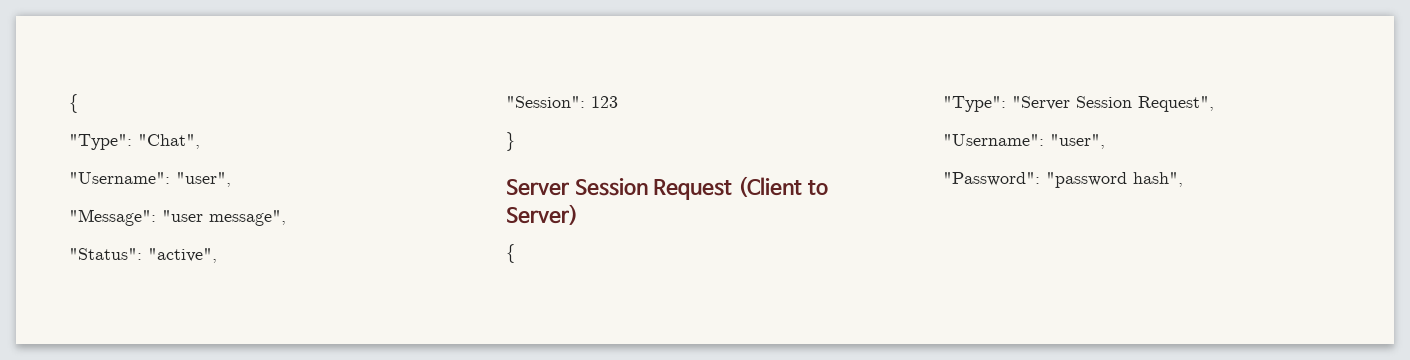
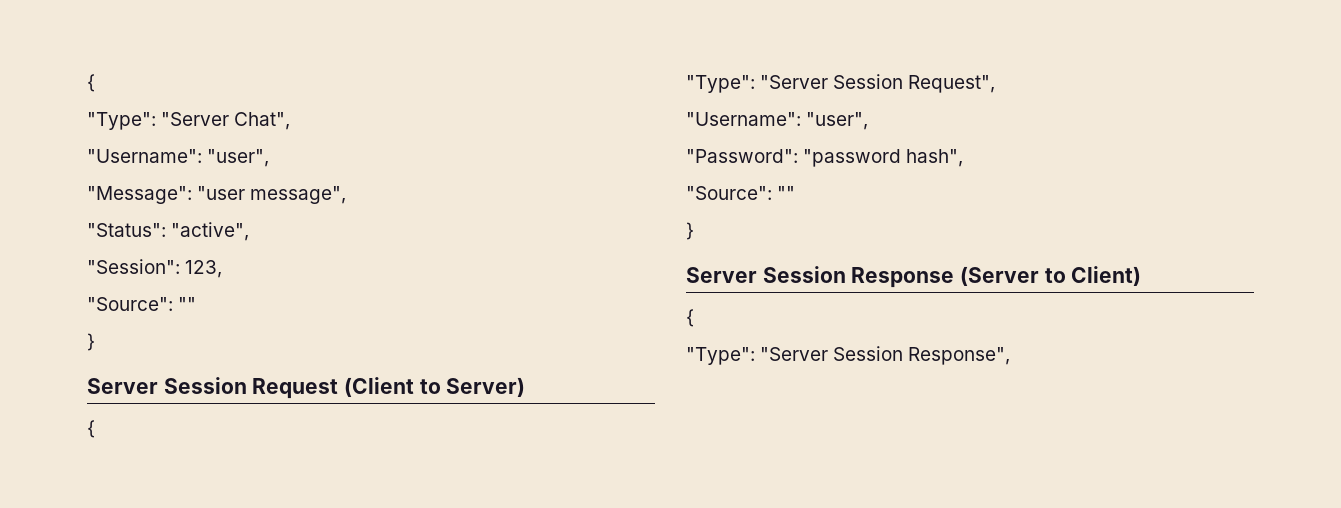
[69,94,78,113] [69,134,200,150] { // "Type": "Chat", -> [87,74,95,92] [87,112,291,130] { // "Type": "Server Chat",
[591,96,618,108] 123 -> [185,260,223,278] [87,297,197,311] 123, // "Source": ""
(1183, 179) none -> [686,186,796,200] [686,222,694,240] [686,266,1142,288] [686,309,694,327] [686,346,1011,365] // "Source": "" // } // Server Session Response (Server to Client) // { // "Type": "Server Session Response",

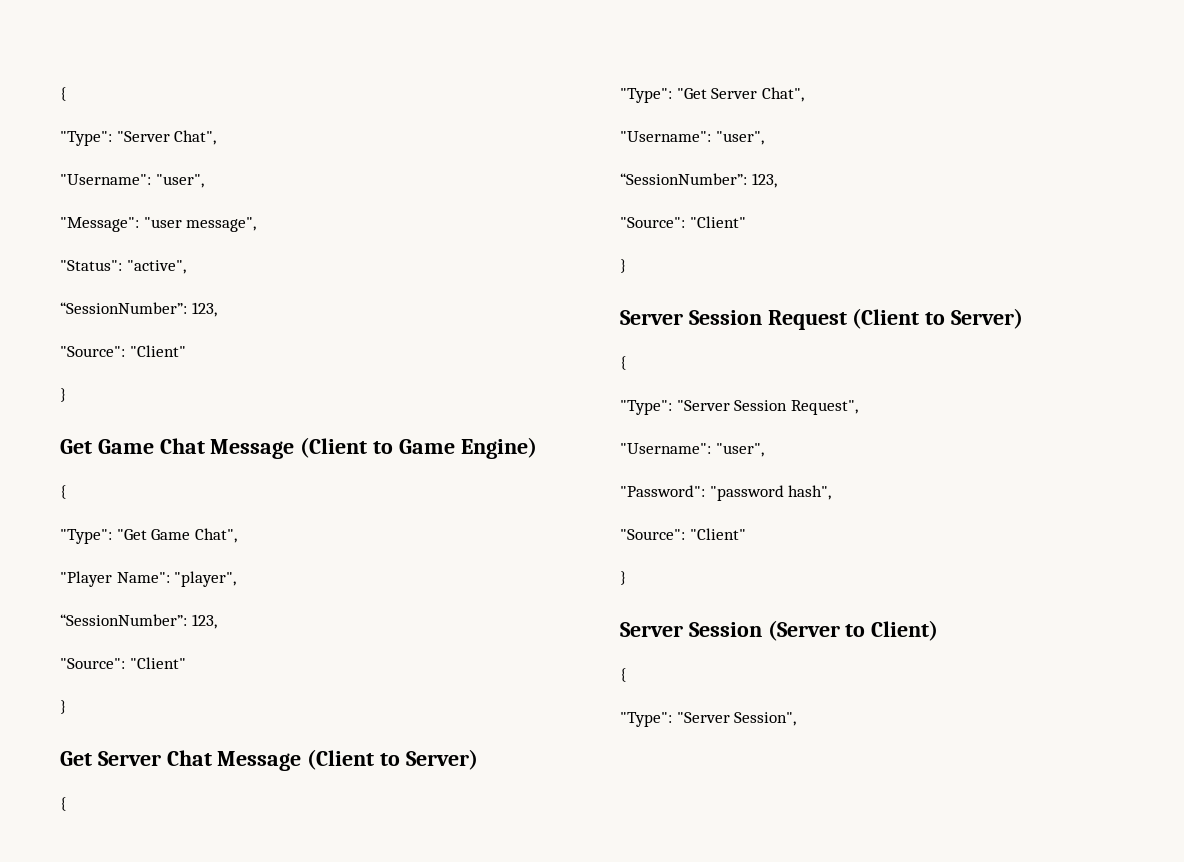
[87,259,223,278] [87,297,197,311] "Session": 123, // "Source": "" -> [60,302,217,317] [60,345,186,357] [60,388,67,402] [60,437,537,459] [60,485,67,499] [60,528,237,544] [60,571,237,587] [60,614,217,629] [60,657,186,669] [60,700,67,714] [60,749,478,771] [60,797,67,811] [620,87,804,103] [620,131,764,145] [620,173,777,188] [620,216,746,228] “SessionNumber”: 123, // "Source": "Client" // } // Get Game Chat Message (Client to Game Engine) // { // "Type": "Get Game Chat", // "Player Name": "player", // “SessionNumber”: 123, // "Source": "Client" // } // Get Server Chat Message (Client to Server) // { // "Type": "Get Server Chat", // "Username": "user", // “SessionNumber”: 123, // "Source": "Client"
[777,186,796,200] [686,222,694,240] [686,266,955,288] "" // } // Server Session Response -> [689,528,746,540] [620,571,627,585] [620,622,762,637] "Client" // } // Server Session
[833,346,1011,365] Session Response", -> [734,712,797,726] Session",

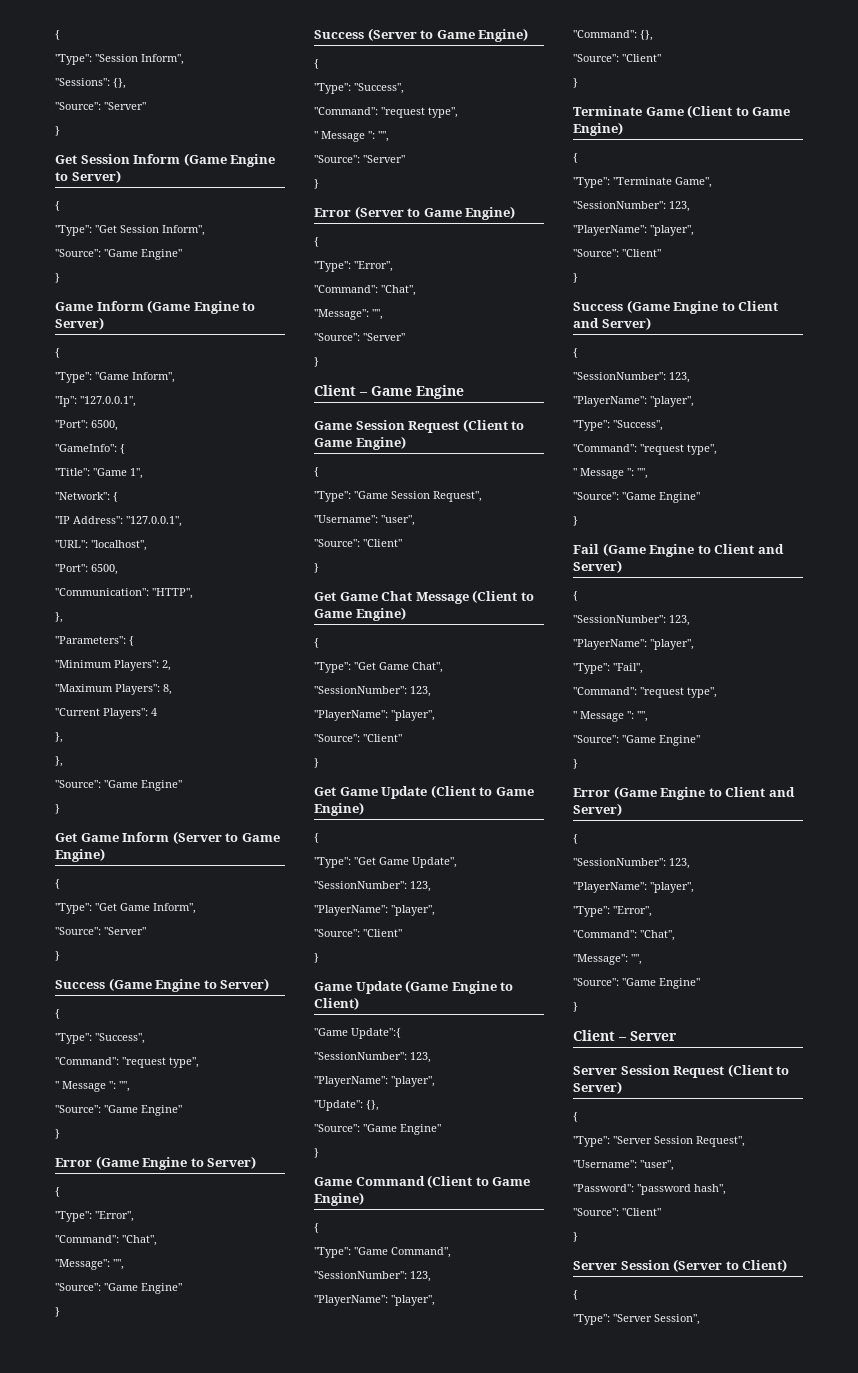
[60,87,67,101] [60,130,217,146] [60,174,204,188] [60,217,257,232] [60,260,186,274] [60,302,217,317] { // "Type": "Server Chat", // "Username": "user", // "Message": "user message", // "Status": "active", // “SessionNumber”: 123, -> [55,30,60,40] [55,54,184,65] [55,78,126,89] [55,102,146,110] [55,126,60,136] [55,153,276,167] [55,170,121,183] [55,201,60,211] [55,225,205,236] [55,249,182,260] [55,273,60,283] [55,300,256,314] [55,317,104,330] [55,348,60,358] [55,372,175,383] [55,396,136,407] [55,420,118,431] [55,444,125,454] [55,468,143,479] [55,492,118,502] [55,516,182,527] [55,540,147,551] [55,564,118,575] [55,588,193,599] [55,612,63,623] [55,636,134,646] [55,660,171,671] [55,684,172,695] [55,708,157,719] [55,732,63,743] [55,756,63,767] [55,780,182,791] [55,804,60,814] [55,831,280,844] [55,848,105,862] [55,879,60,889] [55,903,196,914] [55,927,146,935] [55,951,60,961] [55,978,270,992] [55,1009,60,1019] [55,1033,145,1044] [55,1057,199,1068] [55,1081,130,1092] [55,1105,182,1116] [55,1129,60,1139] [55,1156,257,1170] [55,1187,60,1197] [55,1211,134,1222] [55,1235,157,1246] [55,1259,124,1270] [55,1283,182,1294] [55,1307,60,1317] [314,28,529,42] [314,59,319,69] [314,83,404,94] [314,107,458,118] [314,131,389,142] [314,155,405,163] [314,179,319,189] [314,206,516,220] [314,237,319,247] [314,261,393,272] [314,285,416,296] [314,309,383,320] [314,333,405,341] [314,357,319,367] [314,385,464,399] [314,419,525,433] [314,436,406,450] [314,467,319,477] [314,491,482,502] [314,515,415,526] { // "Type": "Session Inform", // "Sessions": {}, // "Source": "Server" // } // Get Session Inform (Game Engine to Server) // { // "Type": "Get Session Inform", // "Source": "Game Engine" // } // Game Inform (Game Engine to Server) // { // "Type": "Game Inform", // "Ip": "127.0.0.1", // "Port": 6500, // "GameInfo": { // "Title": "Game 1", // "Network": { // "IP Address": "127.0.0.1", // "URL": "localhost", // "Port": 6500, // "Communication": "HTTP", // }, // "Parameters": { // "Minimum Players": 2, // "Maximum Players": 8, // "Current Players": 4 // }, // }, // "Source": "Game Engine" // } // Get Game Inform (Server to Game Engine) // { // "Type": "Get Game Inform", // "Source": "Server" // } // Success (Game Engine to Server) // { // "Type": "Success", // "Command": "request type", // " Message ": "", // "Source": "Game Engine" // } // Error (Game Engine to Server) // { // "Type": "Error", // "Command": "Chat", // "Message": "", // "Source": "Game Engine" // } // Success (Server to Game Engine) // { // "Type": "Success", // "Command": "request type", // " Message ": "", // "Source": "Server" // } // Error (Server to Game Engine) // { // "Type": "Error", // "Command": "Chat", // "Message": "", // "Source": "Server" // } // Client – Game Engine // Game Session Request (Client to Game Engine) // { // "Type": "Game Session Request", // "Username": "user",
[60,571,237,587] [60,614,217,629] [60,657,186,669] [60,700,67,714] [60,749,478,771] [60,797,67,811] [620,87,804,103] [620,131,764,145] [620,173,777,188] [620,216,746,228] [620,259,627,273] // "Player Name": "player", // “SessionNumber”: 123, // "Source": "Client" // } // Get Server Chat Message (Client to Server) // { // "Type": "Get Server Chat", // "Username": "user", // “SessionNumber”: 123, // "Source": "Client" // } -> [314,686,431,697] [314,710,435,721] [314,734,402,742] [314,758,319,768] [314,785,534,799] [314,802,364,816] [314,833,319,843] [314,857,457,868] [314,881,431,892] [314,905,435,916] [314,929,402,937] [314,953,319,963] [314,980,514,994] [314,997,359,1010] [314,1028,401,1039] [314,1052,431,1063] [314,1076,435,1087] [314,1100,379,1111] [314,1124,441,1135] [314,1148,319,1158] [314,1175,531,1188] [314,1192,364,1206] [314,1223,319,1233] [314,1247,451,1258] [314,1271,431,1282] [314,1295,435,1306] [573,30,653,41] [573,54,661,62] [573,78,578,88] [573,105,791,118] [573,122,623,136] [573,153,578,163] [573,177,712,188] [573,201,690,212] [573,225,694,236] [573,249,661,257] [573,273,578,283] [573,300,779,314] [573,317,651,330] [573,348,578,358] [573,372,690,383] [573,396,694,407] [573,420,663,431] [573,444,717,455] [573,468,648,479] [573,492,700,503] [573,516,578,526] [573,543,784,557] [573,560,622,573] [573,591,578,601] [573,615,690,626] [573,639,694,650] [573,663,643,674] [573,687,717,698] [573,711,648,722] [573,735,700,746] [573,759,578,769] [573,786,795,800] [573,803,622,816] [573,834,578,844] [573,858,690,869] [573,882,694,893] [573,906,652,917] [573,930,675,941] [573,954,642,965] [573,978,700,989] [573,1002,578,1012] [573,1030,677,1041] // "SessionNumber": 123, // "PlayerName": "player", // "Source": "Client" // } // Get Game Update (Client to Game Engine) // { // "Type": "Get Game Update", // "SessionNumber": 123, // "PlayerName": "player", // "Source": "Client" // } // Game Update (Game Engine to Client) // "Game Update":{ // "SessionNumber": 123, // "PlayerName": "player", // "Update": {}, // "Source": "Game Engine" // } // Game Command (Client to Game Engine) // { // "Type": "Game Command", // "SessionNumber": 123, // "PlayerName": "player", // "Command": {}, // "Source": "Client" // } // Terminate Game (Client to Game Engine) // { // "Type": "Terminate Game", // "SessionNumber": 123, // "PlayerName": "player", // "Source": "Client" // } // Success (Game Engine to Client and Server) // { // "SessionNumber": 123, // "PlayerName": "player", // "Type": "Success", // "Command": "request type", // " Message ": "", // "Source": "Game Engine" // } // Fail (Game Engine to Client and Server) // { // "SessionNumber": 123, // "PlayerName": "player", // "Type": "Fail", // "Command": "request type", // " Message ": "", // "Source": "Game Engine" // } // Error (Game Engine to Client and Server) // { // "SessionNumber": 123, // "PlayerName": "player", // "Type": "Error", // "Command": "Chat", // "Message": "", // "Source": "Game Engine" // } // Client – Server

